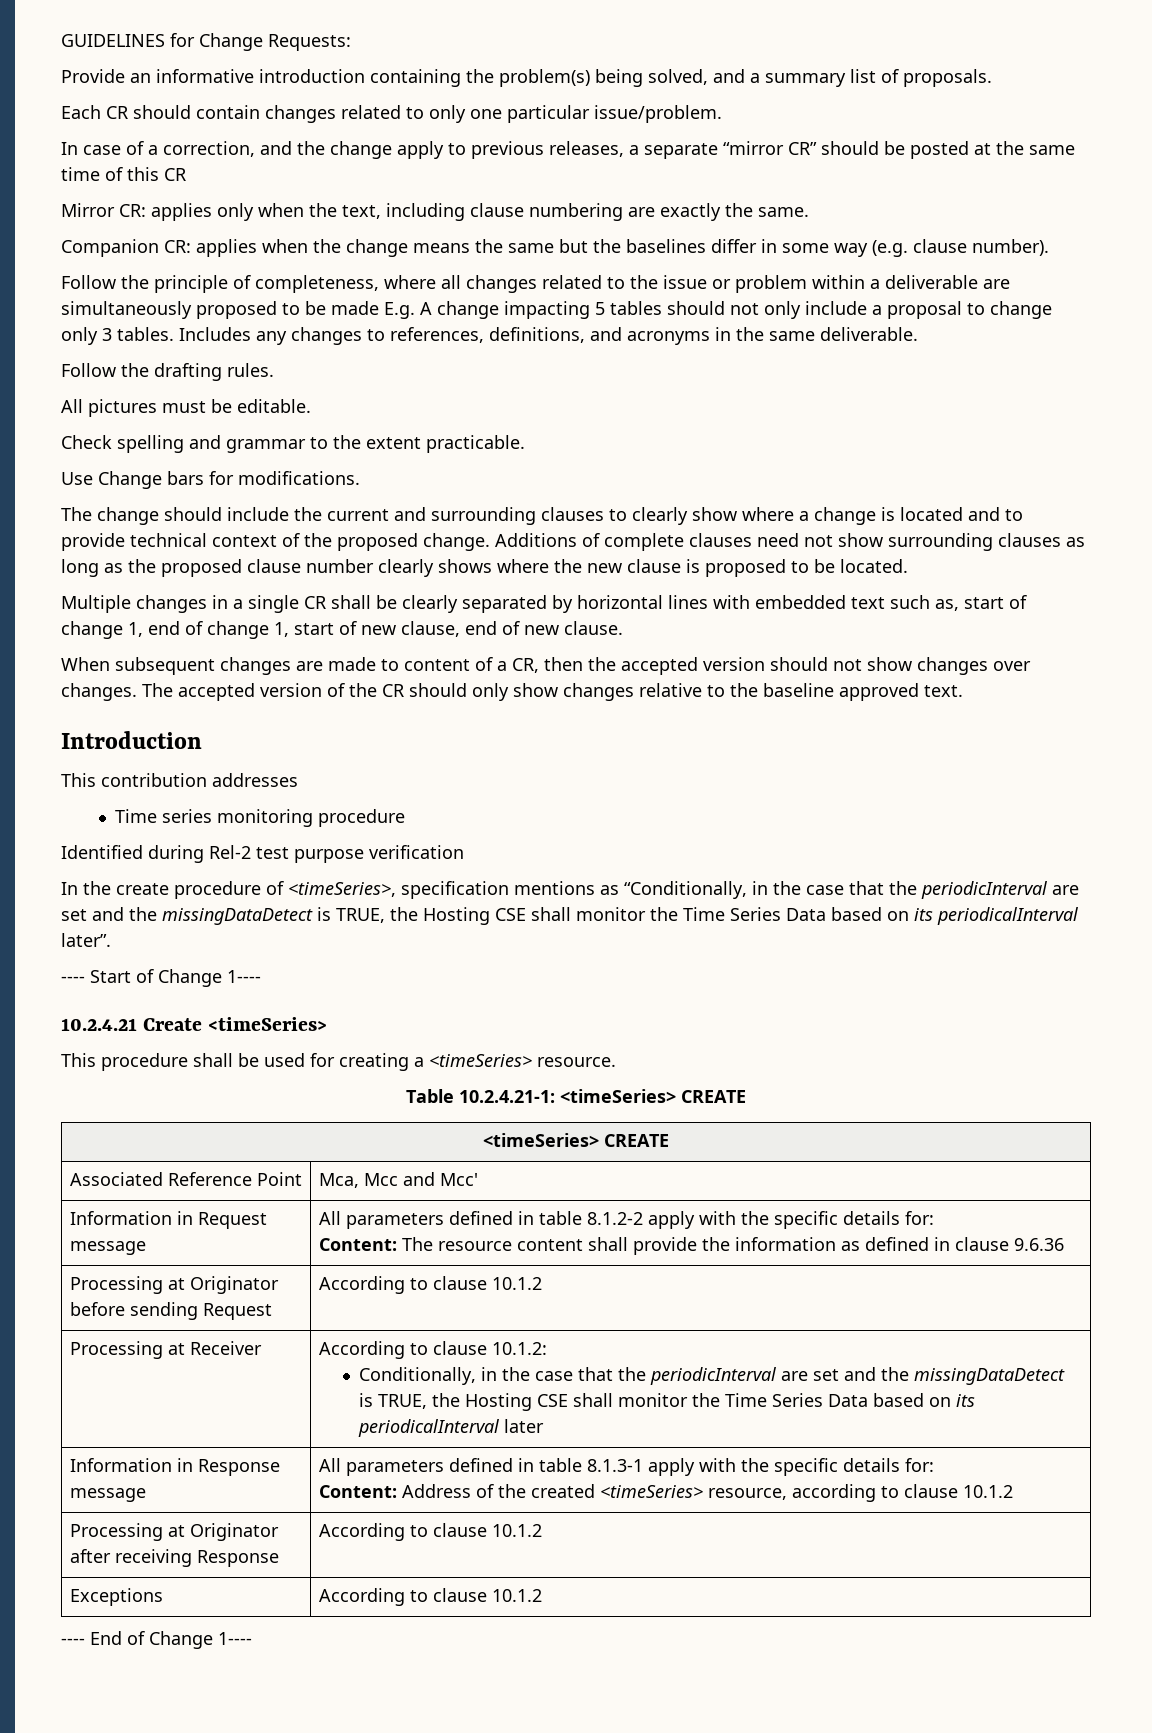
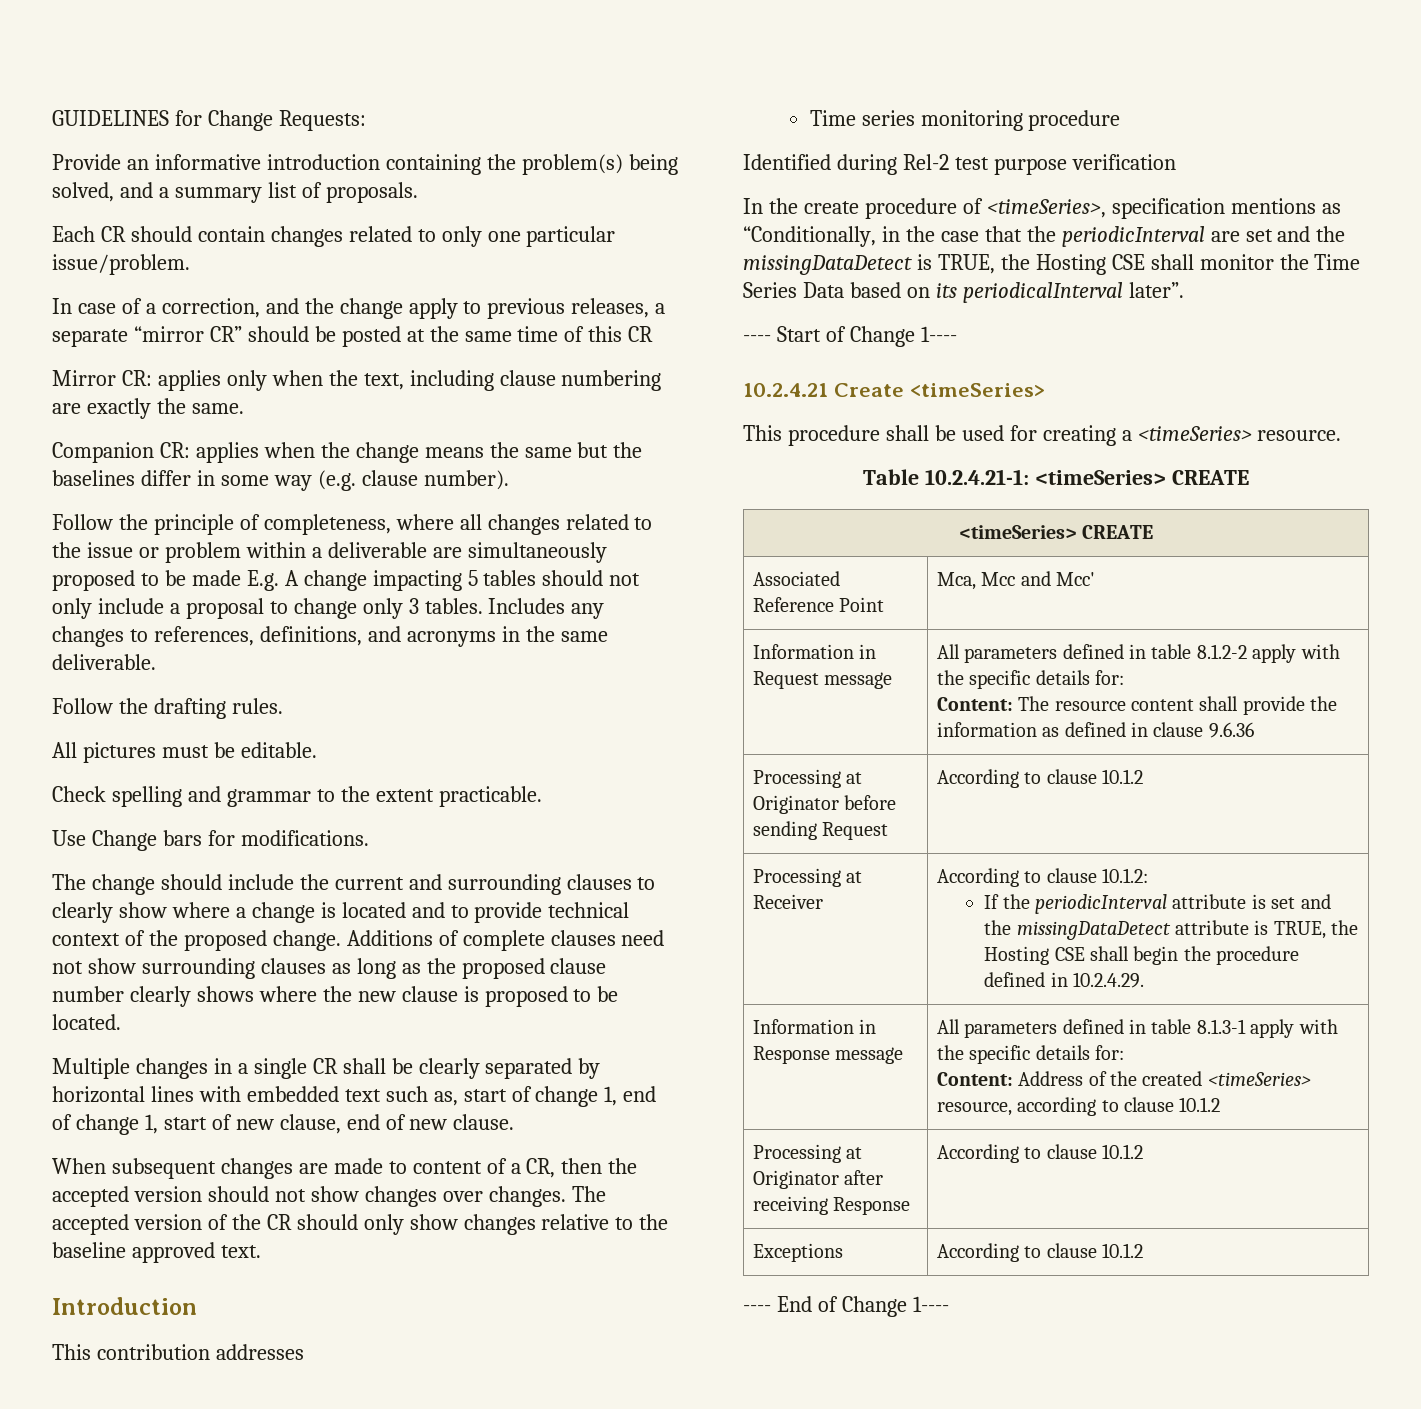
[359,1367,1066,1385] [359,1393,976,1411] [358,1419,545,1437] Conditionally, in the case that the periodicInterval are set and the missingDataDetect is TRUE, the Hosting CSE shall monitor the Time Series Data based on its periodicalInterval later -> [984,894,1331,914] [984,920,1359,940] [984,946,1300,965] [984,972,1145,988] If the periodicInterval attribute is set and the missingDataDetect attribute is TRUE, the Hosting CSE shall begin the procedure defined in 10.2.4.29.

